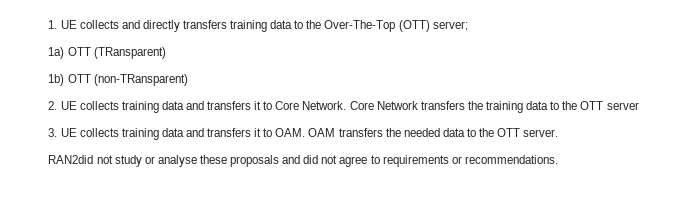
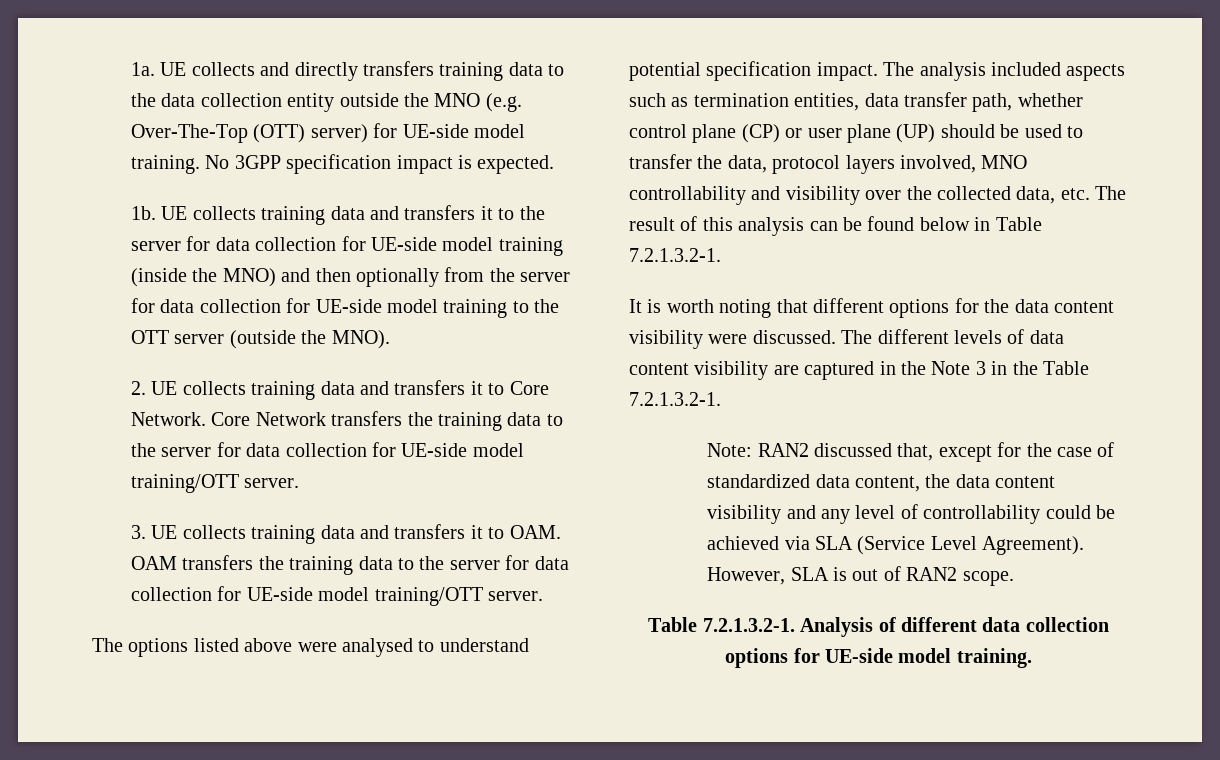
[48,20,58,29] 1. -> [131,62,156,76] 1a.
[324,20,468,32] [48,47,166,59] [48,74,188,86] Over-The-Top (OTT) server; // 1a) OTT (TRansparent) // 1b) OTT (non-TRansparent) -> [161,93,522,112] [131,123,526,143] [131,154,555,174] [131,205,545,225] [131,236,563,256] [131,267,571,287] [131,298,560,318] [131,330,390,349] data collection entity outside the MNO (e.g. Over-The-Top (OTT) server) for UE-side model training. No 3GPP specification impact is expected. // 1b. UE collects training data and transfers it to the server for data collection for UE-side model training (inside the MNO) and then optionally from the server for data collection for UE-side model training to the OTT server (outside the MNO).
[580,101,639,110] OTT server -> [161,442,524,457] [131,474,300,493] server for data collection for UE-side model training/OTT server.
[403,128,559,137] [48,155,558,167] needed data to the OTT server. // RAN2did not study or analyse these proposals and did not agree to requirements or recommendations. -> [289,555,569,575] [131,586,544,606] [92,638,529,657] [629,61,1126,81] [629,92,1083,112] [629,124,1083,143] [629,154,1028,174] [629,186,1127,205] [629,216,1042,236] [629,248,721,262] [629,298,1114,318] [629,329,1064,349] [629,361,1089,380] [629,392,721,406] [707,442,1115,462] [707,474,1056,492] [707,504,1115,524] [707,536,1085,555] [707,566,1014,586] [648,617,1109,637] [725,648,1032,668] training data to the server for data collection for UE-side model training/OTT server. // The options listed above were analysed to understand potential specification impact. The analysis included aspects such as termination entities, data transfer path, whether control plane (CP) or user plane (UP) should be used to transfer the data, protocol layers involved, MNO controllability and visibility over the collected data, etc. The result of this analysis can be found below in Table 7.2.1.3.2-1. // It is worth noting that different options for the data content visibility were discussed. The different levels of data content visibility are captured in the Note 3 in the Table 7.2.1.3.2-1. // Note: RAN2 discussed that, except for the case of standardized data content, the data content visibility and any level of controllability could be achieved via SLA (Service Level Agreement). However, SLA is out of RAN2 scope. // Table 7.2.1.3.2-1. Analysis of different data collection options for UE-side model training.

